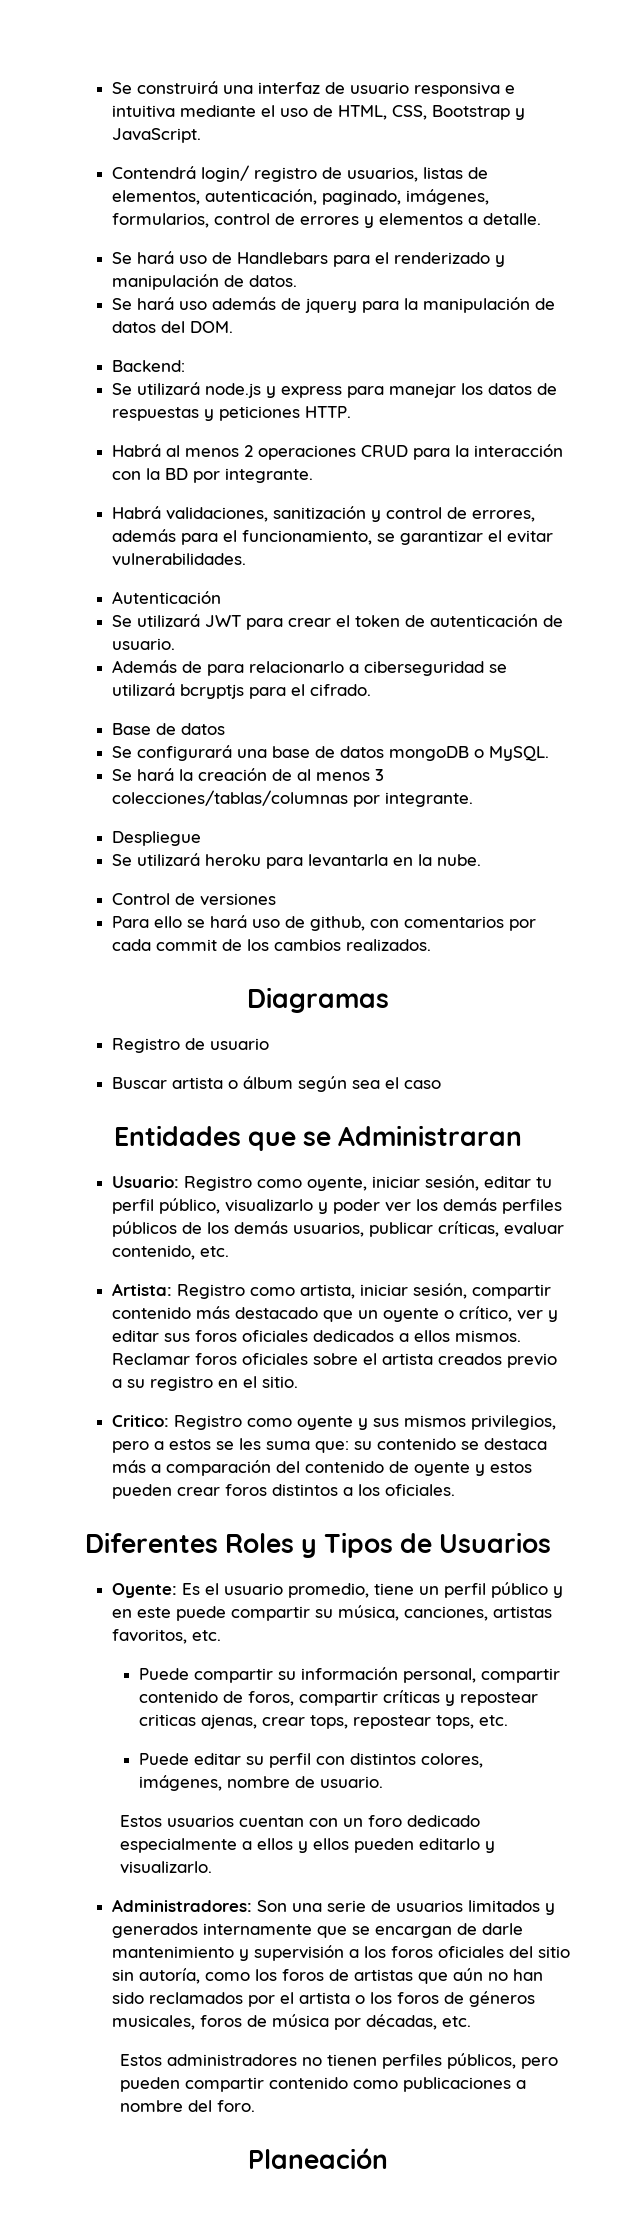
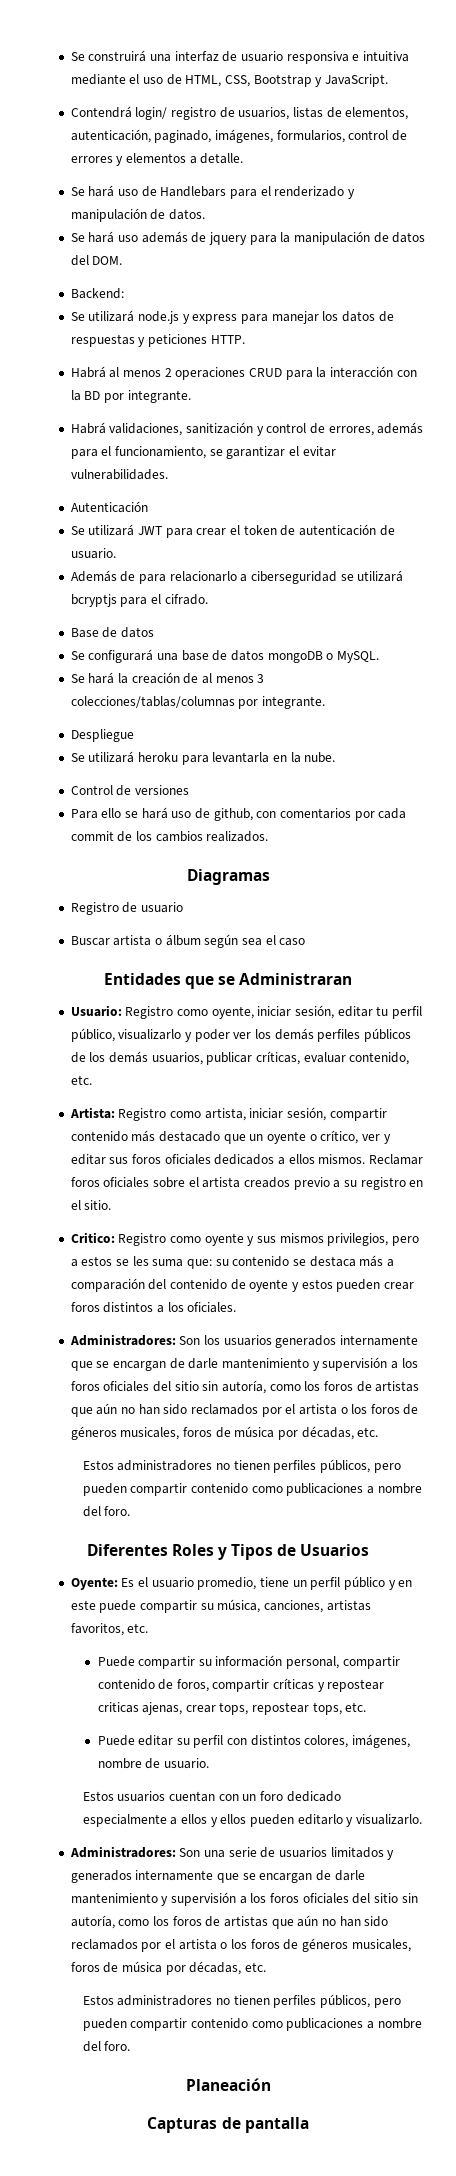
(455, 1490) none -> [69,1334,418,1348] [70,1357,418,1371] [70,1380,420,1394] [70,1403,419,1417] [70,1426,379,1440] [82,1459,401,1473] [82,1483,422,1496] [82,1506,131,1517] // Administradores: Son los usuarios generados internamente que se encargan de darle mantenimiento y supervisión a los foros oficiales del sitio sin autoría, como los foros de artistas que aún no han sido reclamados por el artista o los foros de géneros musicales, foros de música por décadas, etc. // Estos administradores no tienen perfiles públicos, pero pueden compartir contenido como publicaciones a nombre del foro.
(388, 2158) none -> [147,2117,309,2133] // Capturas de pantalla

